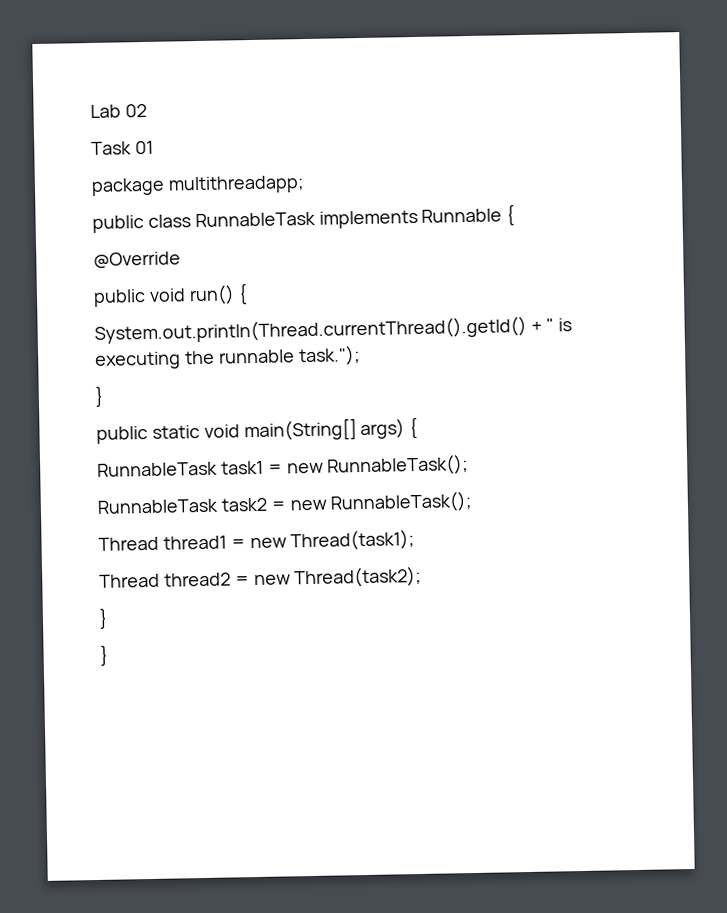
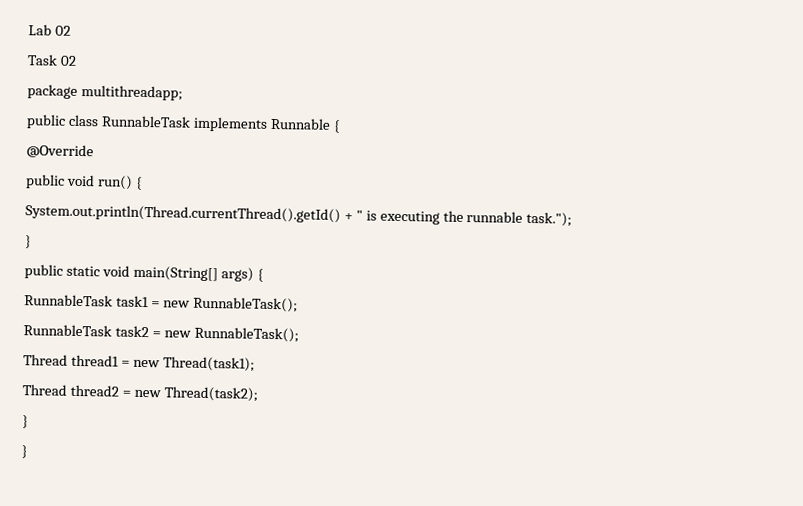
[134,140,154,155] 01 -> [59,55,77,66] 02

